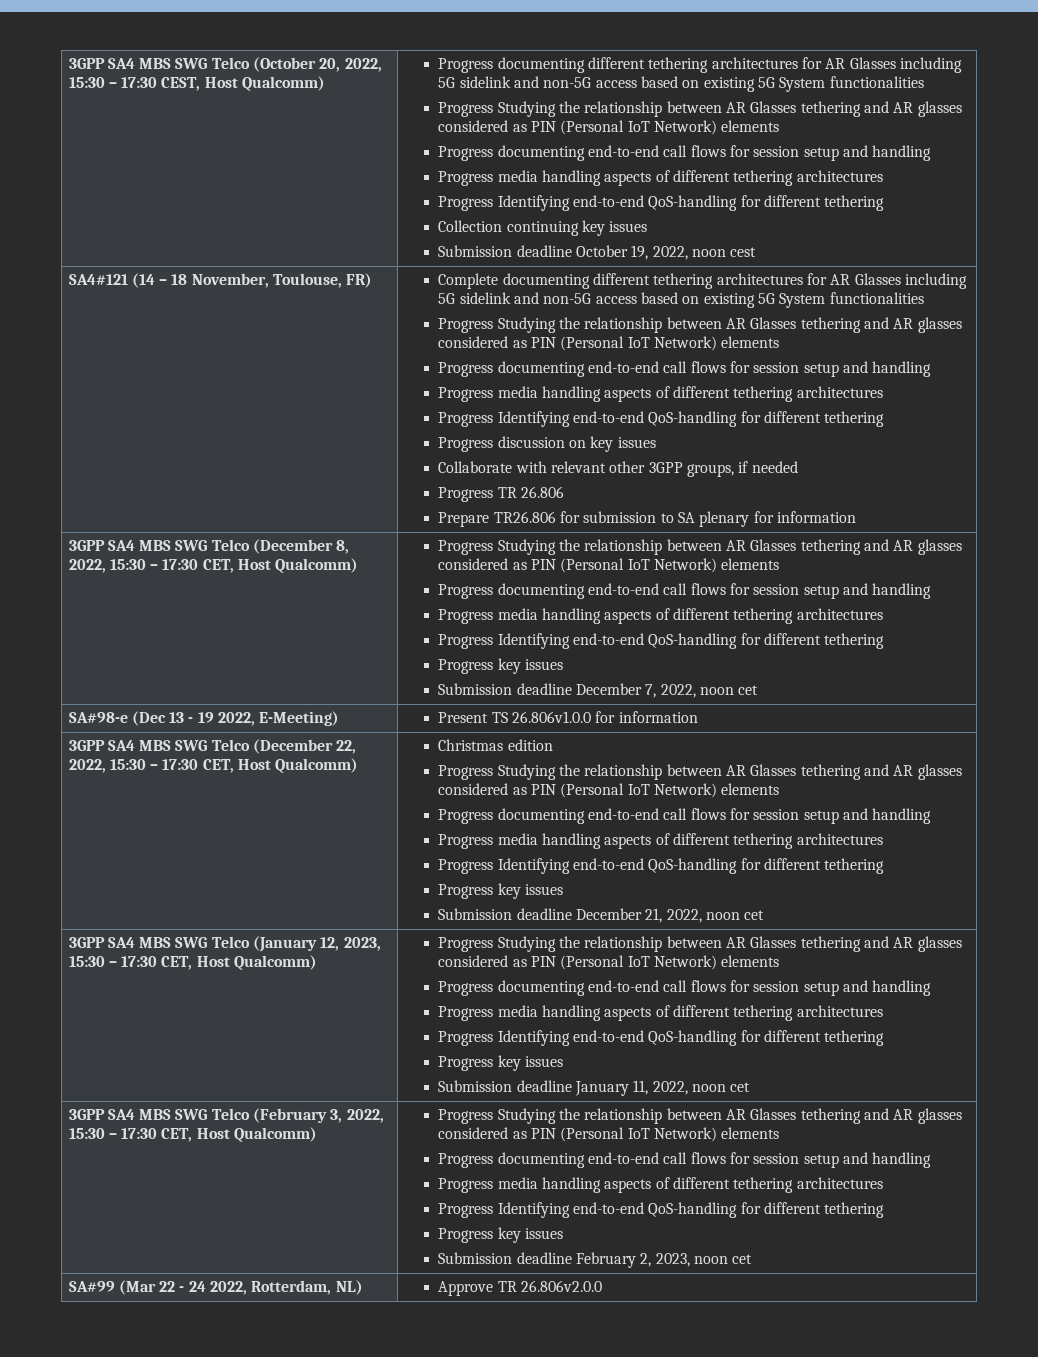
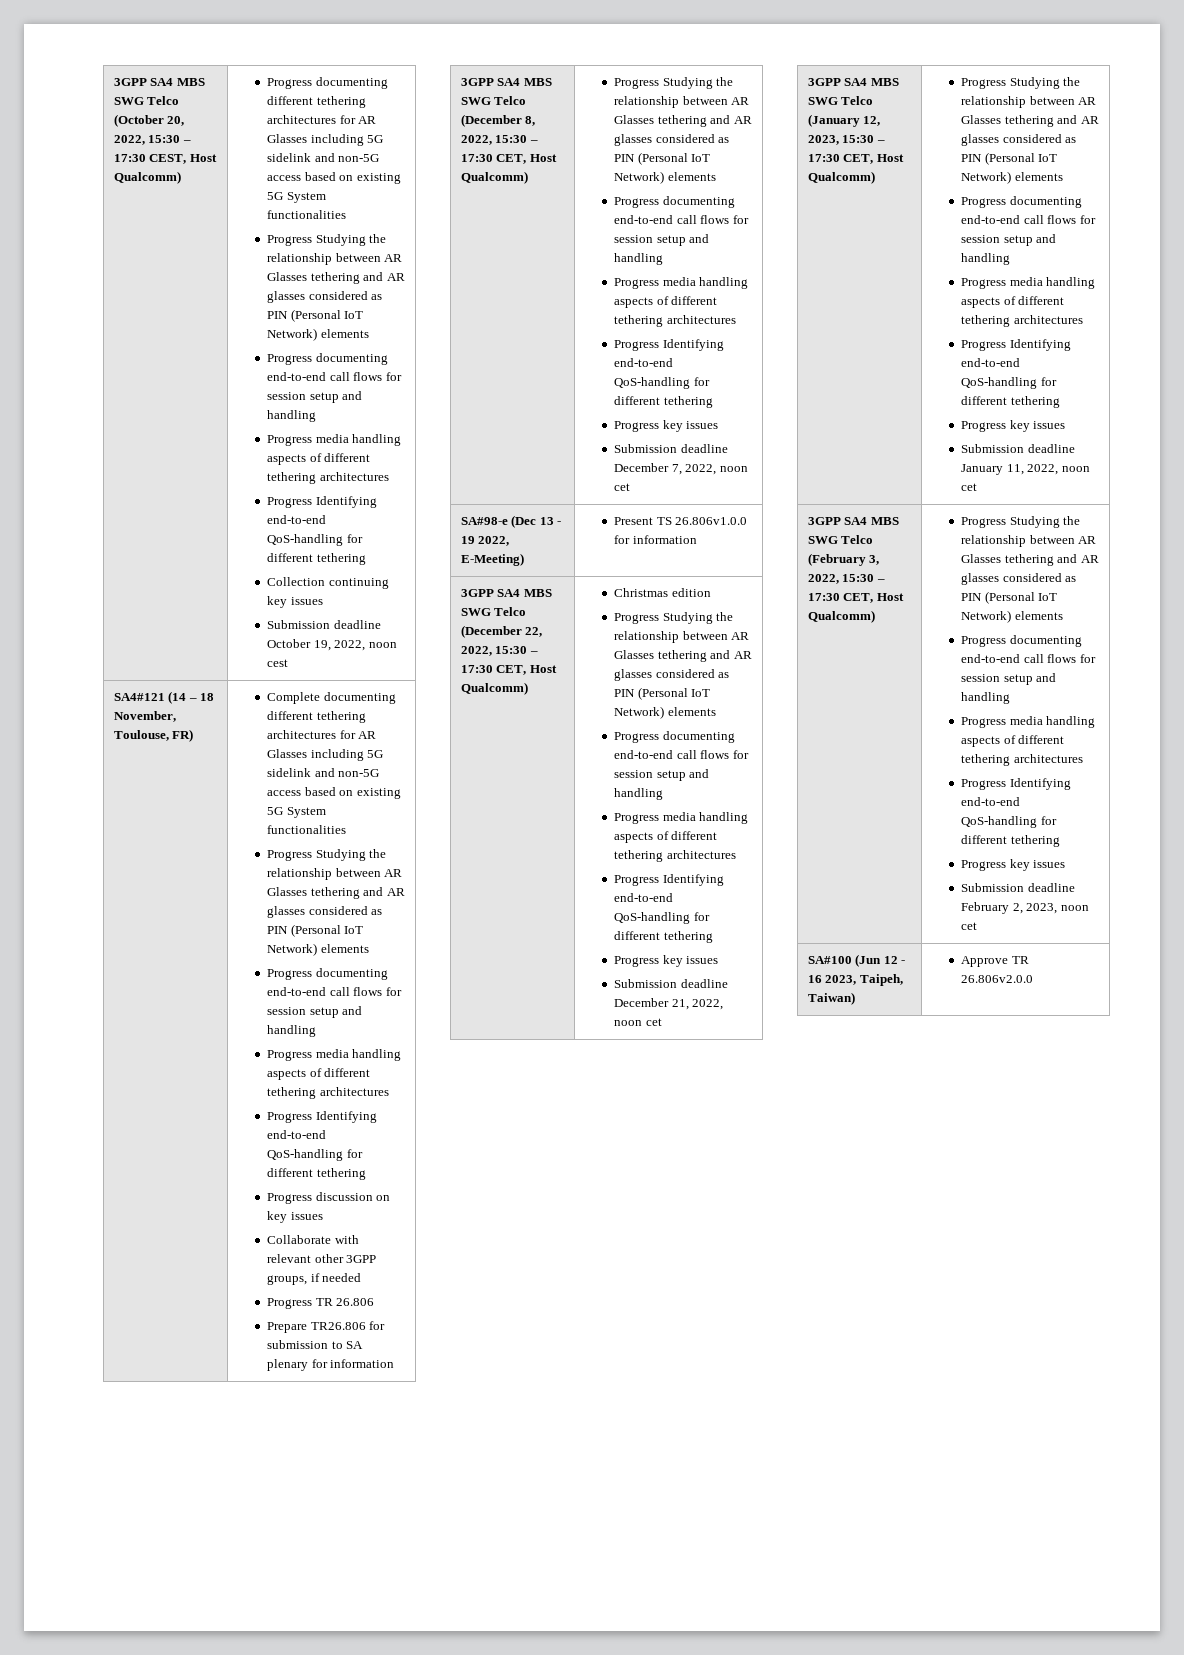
[68,1280,363,1295] SA#99 (Mar 22 - 24 2022, Rotterdam, NL) -> [807,954,906,967] [807,974,903,986] [807,992,855,1005] SA#100 (Jun 12 - 16 2023, Taipeh, Taiwan)

